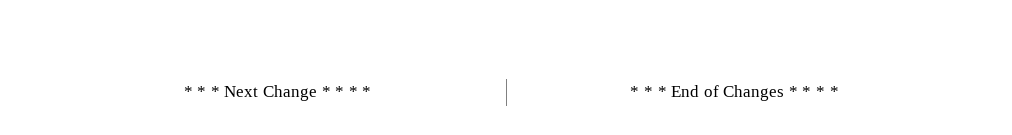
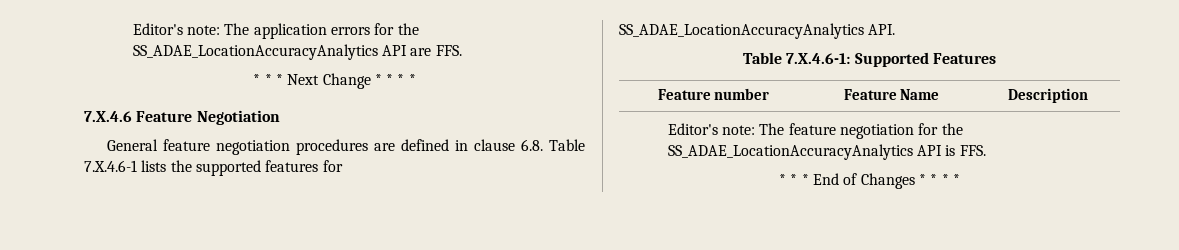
(183, 91) none -> [132,23,419,39] [132,44,462,60] Editor's note: The application errors for the SS_ADAE_LocationAccuracyAnalytics API are FFS. //
(372, 91) none -> [84,110,280,125] [106,139,585,155] [84,160,343,176] [619,23,896,39] [743,52,996,67] [657,88,770,100] [843,89,940,100] [1007,88,1088,103] [667,123,963,139] [667,144,986,160] // 7.X.4.6 Feature Negotiation // General feature negotiation procedures are defined in clause 6.8. Table 7.X.4.6-1 lists the supported features for SS_ADAE_LocationAccuracyAnalytics API. // Table 7.X.4.6-1: Supported Features // Feature number | Feature Name | Description // Editor's note: The feature negotiation for the SS_ADAE_LocationAccuracyAnalytics API is FFS.

